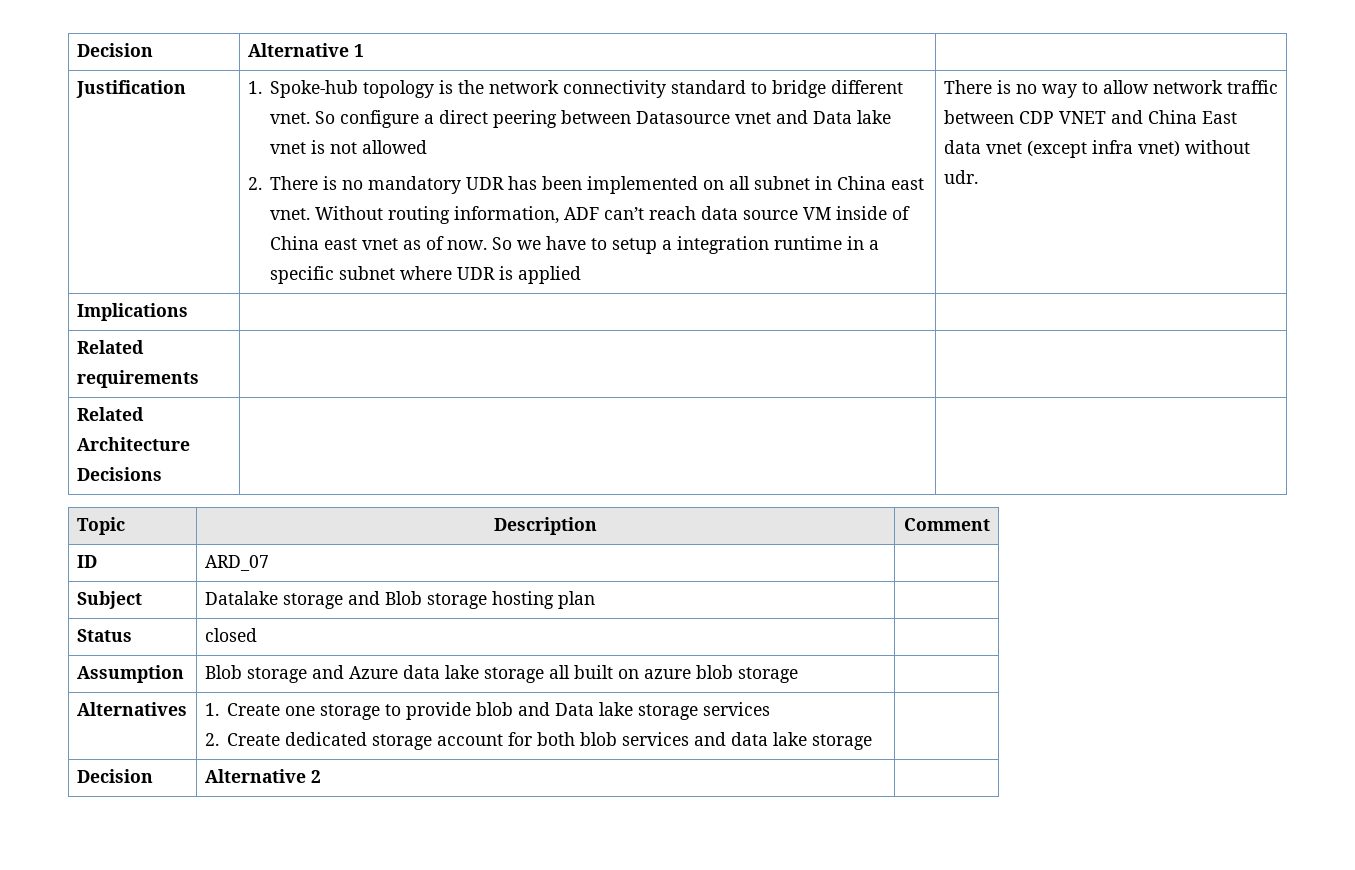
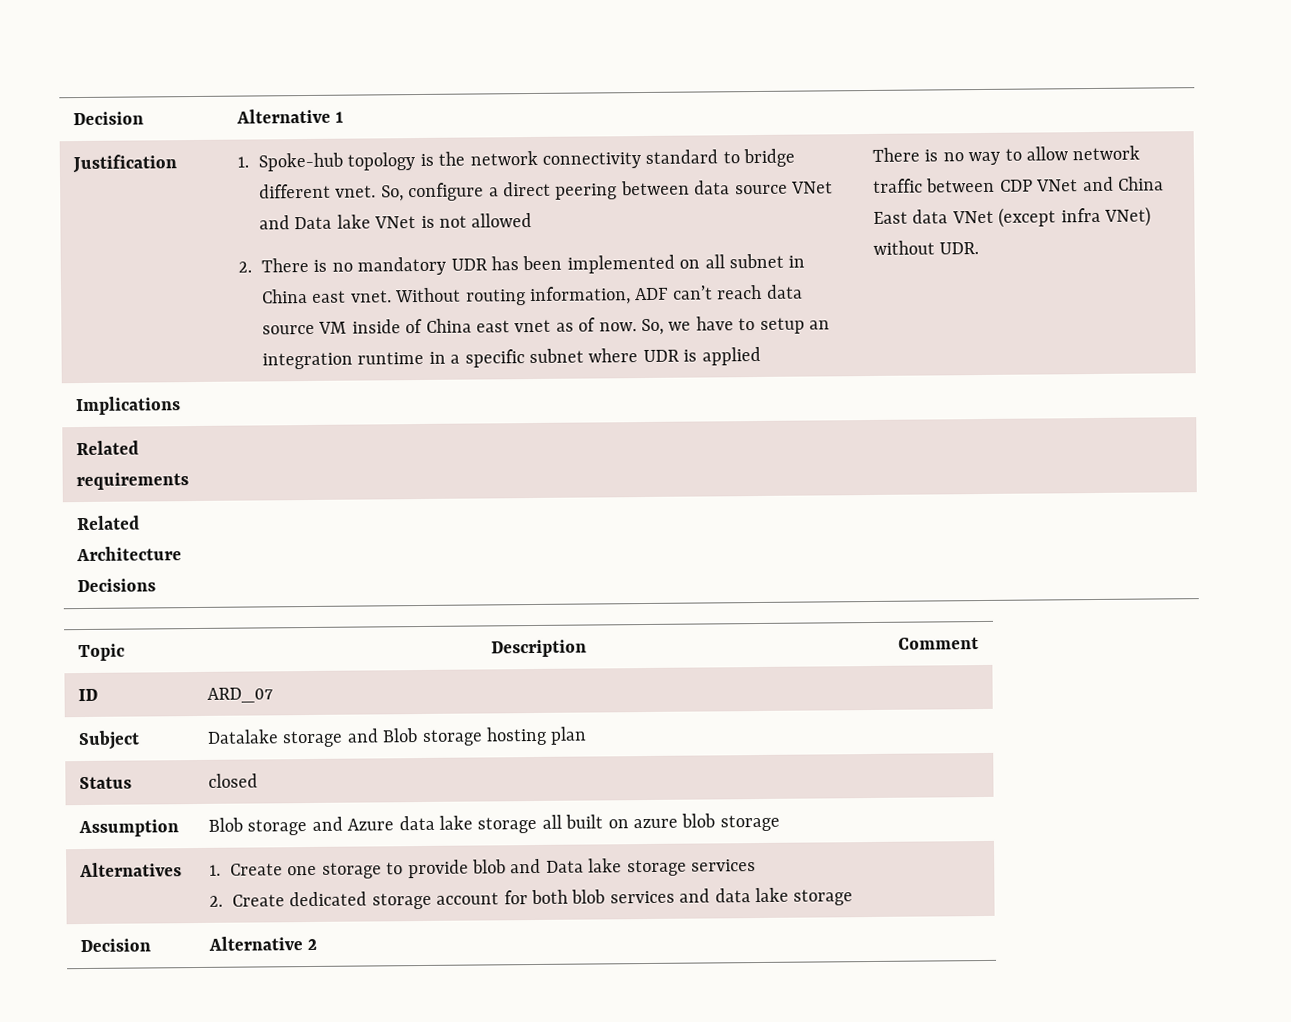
[315,111,336,124] So -> [380,185,404,202] So,
[636,110,892,124] [270,142,307,154] Datasource vnet and Data lake vnet -> [694,180,833,195] [258,214,417,230] data source VNet and Data lake VNet
[492,237,513,250] So -> [640,318,664,336] So,
[662,240,673,250] a -> [808,320,830,330] an
[1058,111,1106,124] VNET -> [1036,179,1079,192] VNet
[985,142,1022,154] vnet -> [951,210,994,224] VNet
[1137,140,1250,157] [943,170,978,184] vnet) without udr. -> [1103,206,1151,227] [872,240,980,255] VNet) without UDR.

